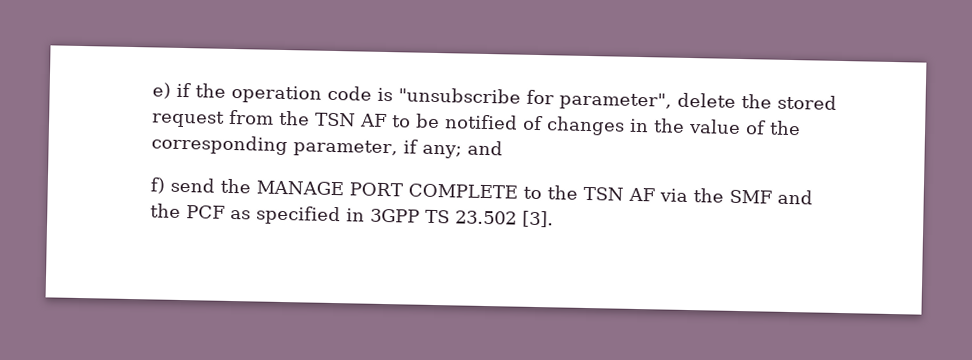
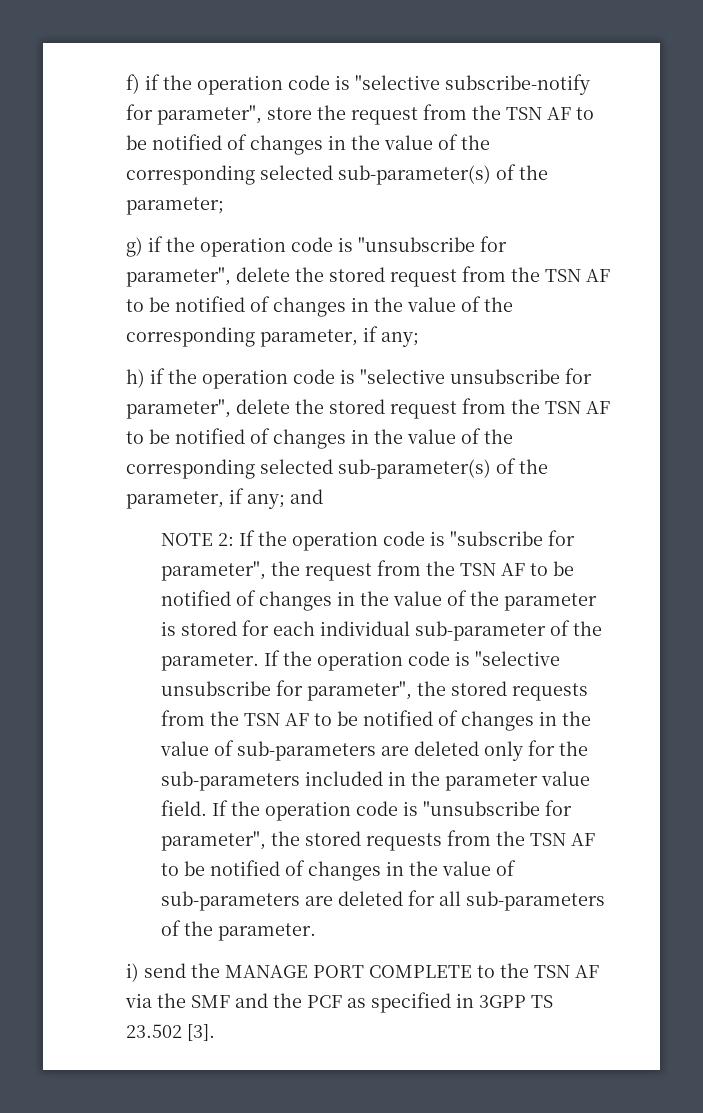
[152,82,172,99] e) -> [126,74,591,95] [126,104,595,125] [126,134,491,155] [126,164,549,185] [126,197,225,215] [126,237,144,257] f) if the operation code is "selective subscribe-notify for parameter", store the request from the TSN AF to be notified of changes in the value of the corresponding selected sub-parameter(s) of the parameter; // g)
[467,140,504,156] [150,177,166,194] and // f) -> [126,368,593,389] [126,398,611,419] [126,428,514,449] [126,458,549,479] [126,488,324,509] [160,530,575,551] [160,560,574,581] [160,590,597,611] [160,620,602,641] [160,650,560,671] [160,680,588,701] [160,710,591,731] [159,740,588,761] [160,771,590,791] [160,800,572,821] [160,830,595,851] [160,860,516,881] [160,890,605,911] [160,920,316,941] [126,963,140,982] // h) if the operation code is "selective unsubscribe for parameter", delete the stored request from the TSN AF to be notified of changes in the value of the corresponding selected sub-parameter(s) of the parameter, if any; and // NOTE 2: If the operation code is "subscribe for parameter", the request from the TSN AF to be notified of changes in the value of the parameter is stored for each individual sub-parameter of the parameter. If the operation code is "selective unsubscribe for parameter", the stored requests from the TSN AF to be notified of changes in the value of sub-parameters are deleted only for the sub-parameters included in the parameter value field. If the operation code is "unsubscribe for parameter", the stored requests from the TSN AF to be notified of changes in the value of sub-parameters are deleted for all sub-parameters of the parameter. // i)

